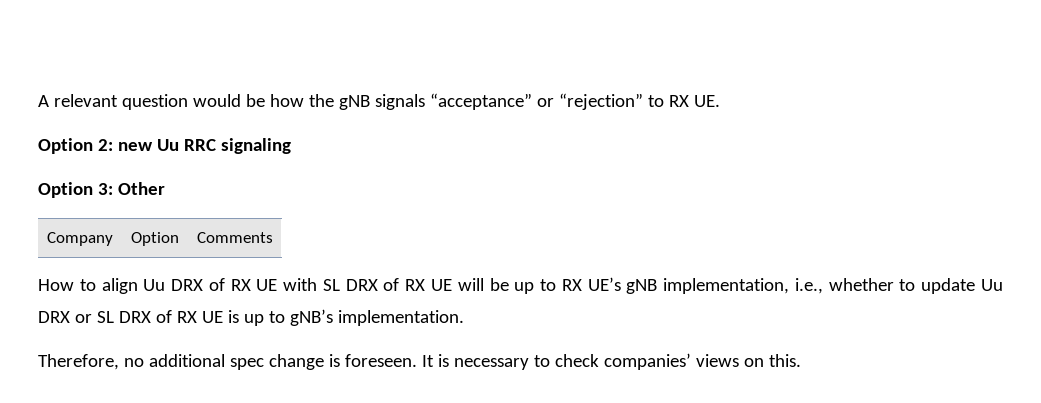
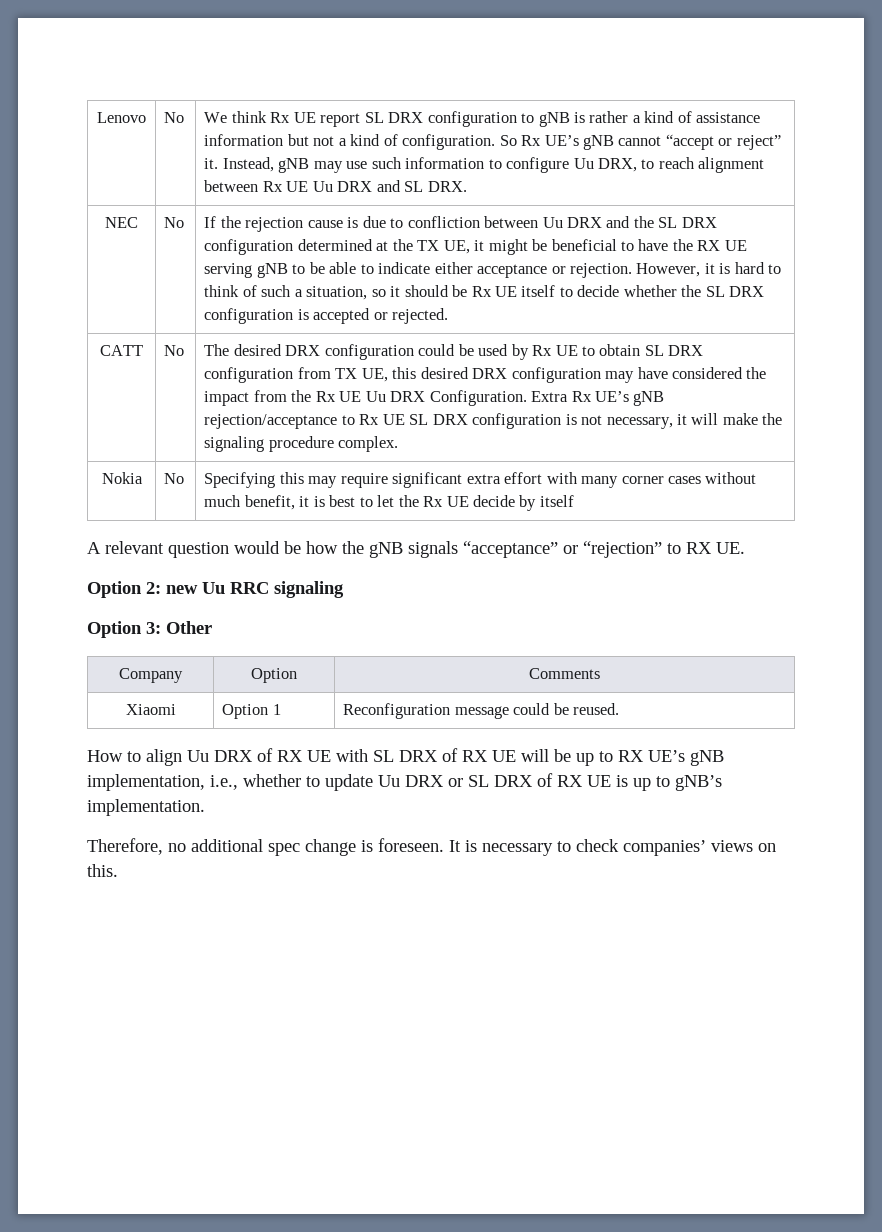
(38, 101) none -> [97,112,146,123] [164,112,185,123] [204,111,761,127] [204,134,781,150] [204,157,765,173] [204,180,467,192] [105,217,138,228] [164,217,185,228] [204,216,717,232] [204,239,747,255] [204,262,782,278] [204,285,765,300] [204,308,449,324] [100,345,143,356] [164,345,185,356] [204,344,704,360] [204,367,767,383] [204,390,665,406] [204,413,783,429] [204,436,399,452] [101,472,143,484] [164,473,185,484] [204,472,757,488] [204,495,574,511] Lenovo | No | We think Rx UE report SL DRX configuration to gNB is rather a kind of assistance information but not a kind of configuration. So Rx UE’s gNB cannot “accept or reject” it. Instead, gNB may use such information to configure Uu DRX, to reach alignment between Rx UE Uu DRX and SL DRX. // NEC | No | If the rejection cause is due to confliction between Uu DRX and the SL DRX configuration determined at the TX UE, it might be beneficial to have the RX UE serving gNB to be able to indicate either acceptance or rejection. However, it is hard to think of such a situation, so it should be Rx UE itself to decide whether the SL DRX configuration is accepted or rejected. // CATT | No | The desired DRX configuration could be used by Rx UE to obtain SL DRX configuration from TX UE, this desired DRX configuration may have considered the impact from the Rx UE Uu DRX Configuration. Extra Rx UE’s gNB rejection/acceptance to Rx UE SL DRX configuration is not necessary, it will make the signaling procedure complex. // Nokia | No | Specifying this may require significant extra effort with many corner cases without much benefit, it is best to let the Rx UE decide by itself //
(273, 237) none -> [125,704,176,715] [222,704,281,719] [343,703,620,719] // Xiaomi | Option 1 | Reconfiguration message could be reused.

